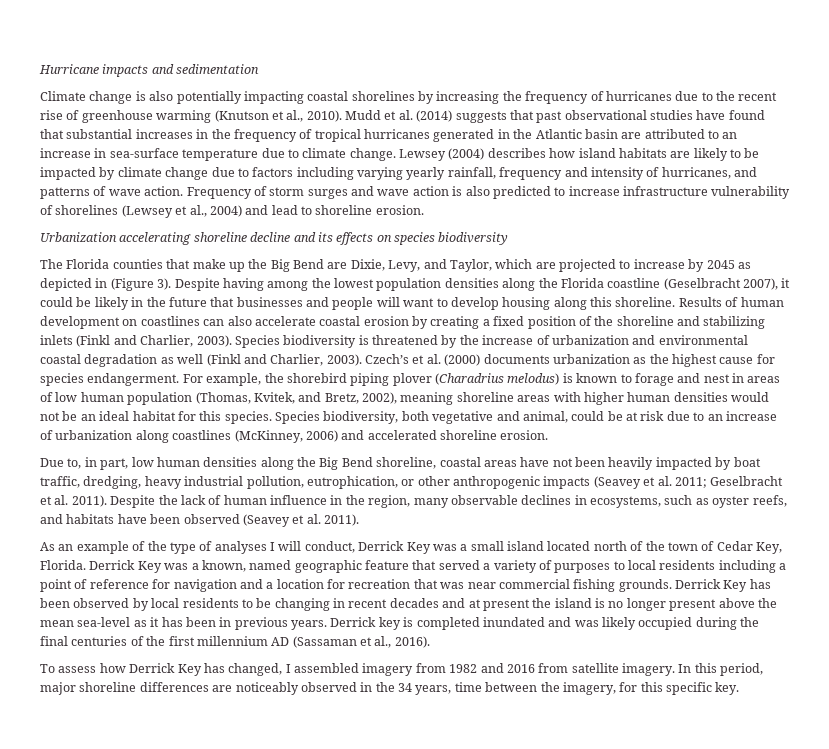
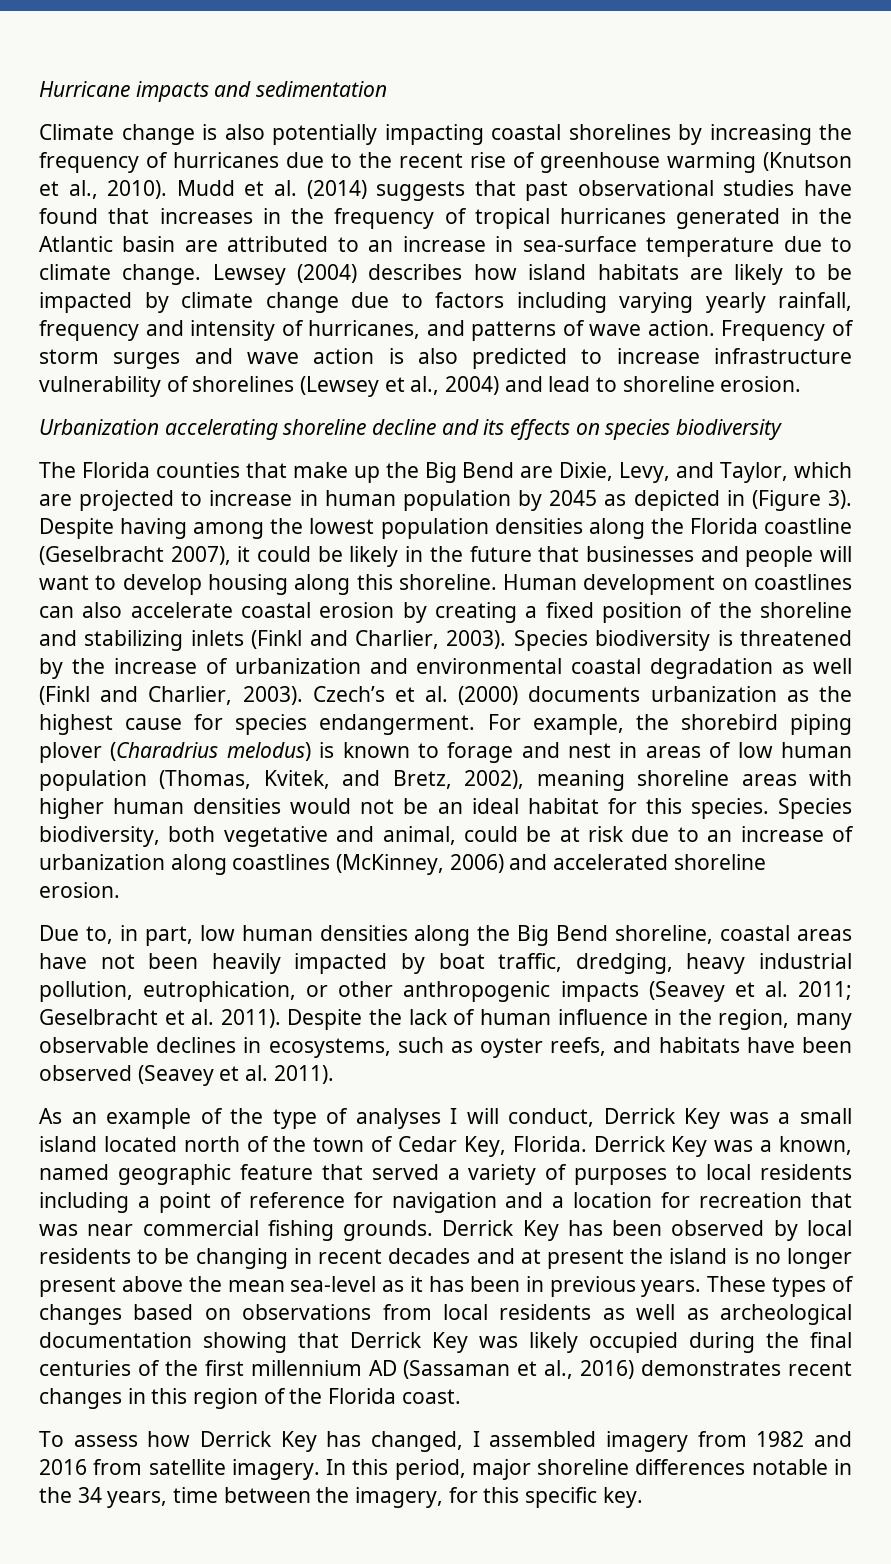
[66,129,133,139] substantial -> (150, 216) none
(685, 264) none -> [299,490,511,511] in human population
[678,297,784,307] Results of human -> [503,574,578,590] Human
[330,617,572,630] Derrick key is completed inundated and -> [707,1276,854,1297] [39,1304,852,1325] [39,1332,468,1353] These types of changes based on observations from local residents as well as archeological documentation showing that Derrick Key
[394,636,430,648] 2016). -> [580,1360,852,1379] [39,1388,461,1409] 2016) demonstrates recent changes in this region of the Florida coast.
[212,682,357,695] are noticeably observed -> [751,1459,828,1475] notable

